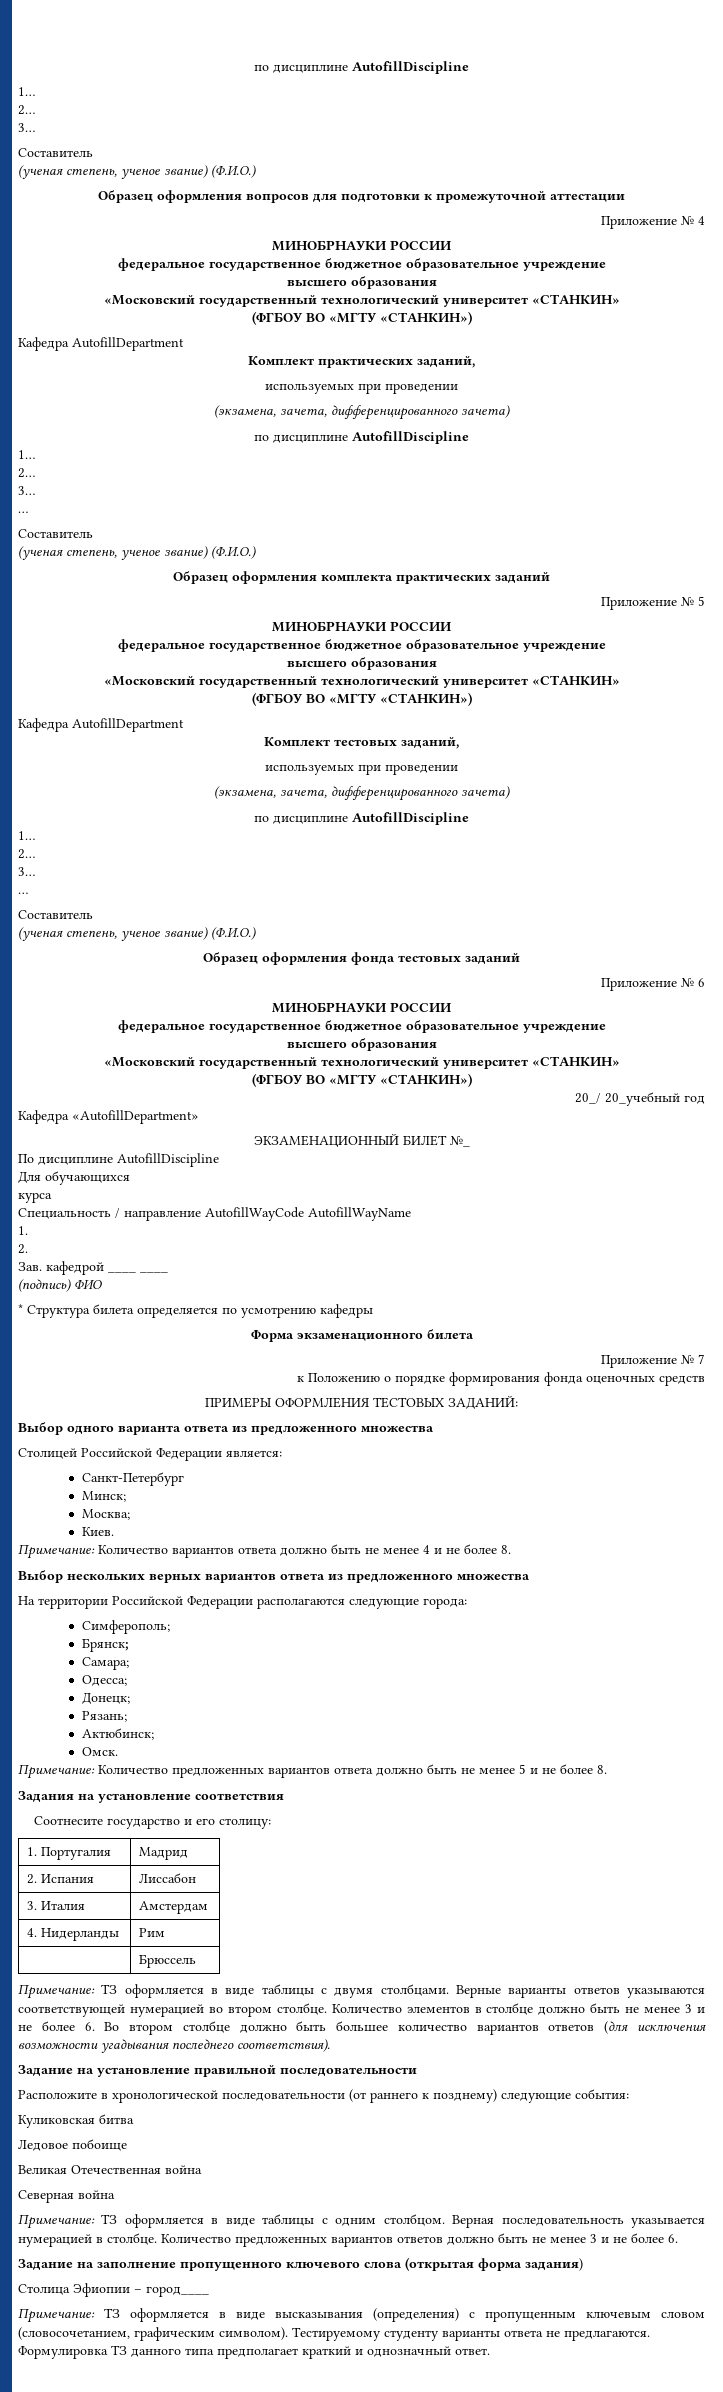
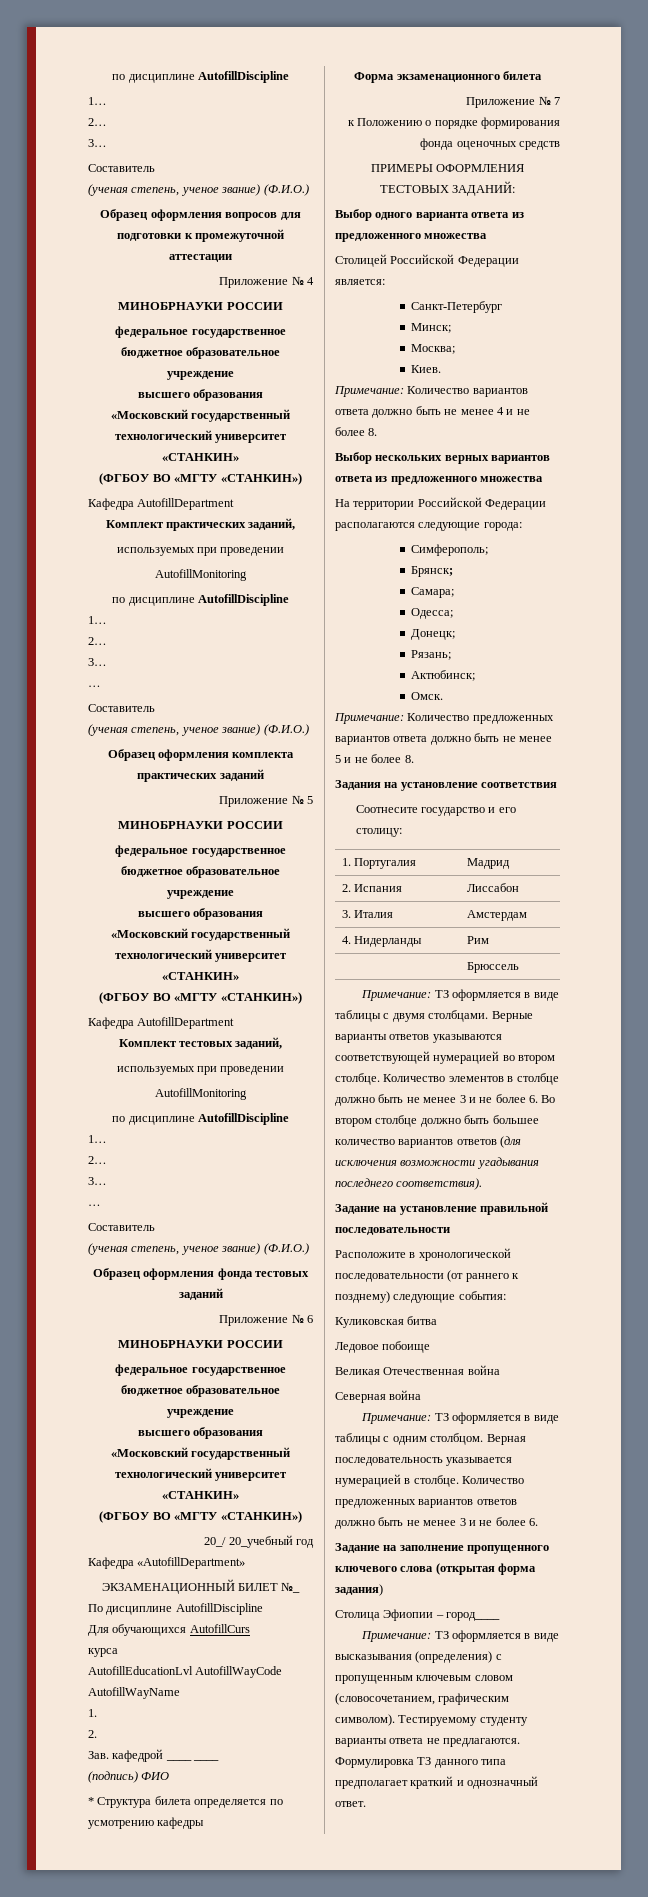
[214,405,510,420] (экзамена, зачета, дифференцированного зачета) -> [155,569,247,581] AutofillMonitoring
[214,786,510,801] (экзамена, зачета, дифференцированного зачета) -> [155,1088,247,1100] AutofillMonitoring
(130, 1178) none -> [189,1624,250,1633] AutofillCurs
[18,1208,201,1221] Специальность / направление -> [88,1666,193,1675] AutofillEducationLvl

